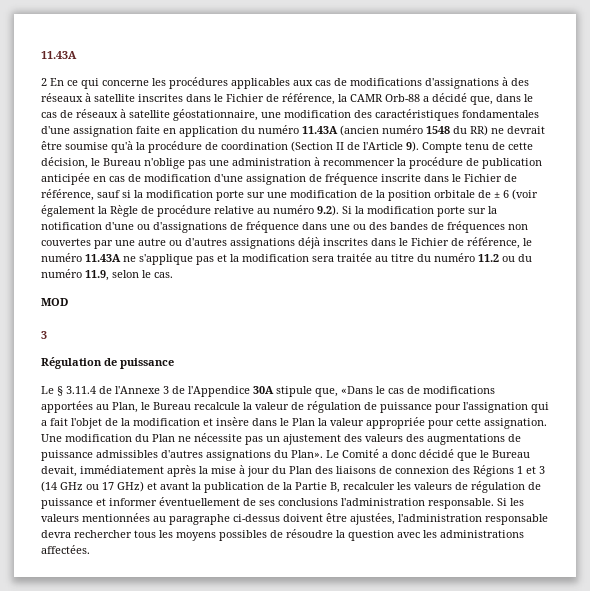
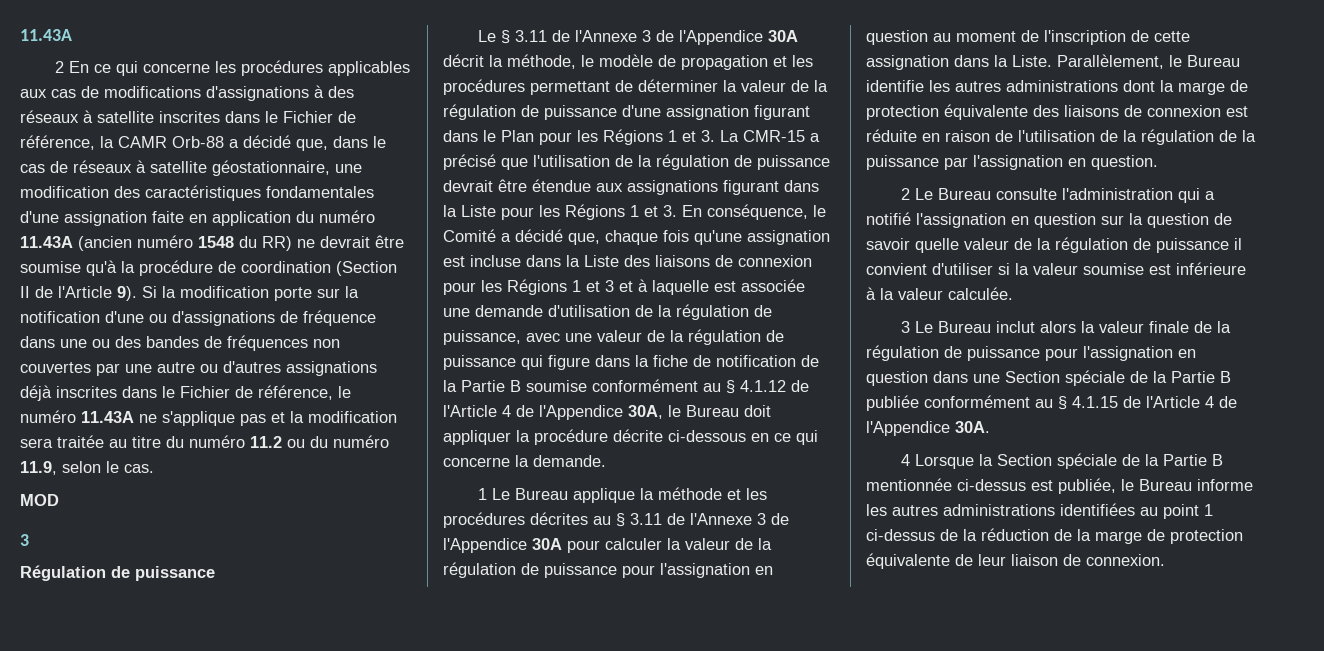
[422,142,533,153] [41,157,542,169] [41,173,517,185] [41,189,538,201] [41,205,339,217] Compte tenu de cette décision, le Bureau n'oblige pas une administration à recommencer la procédure de publication anticipée en cas de modification d'une assignation de fréquence inscrite dans le Fichier de référence, sauf si la modification porte sur une modification de la position orbitale de ± 6 (voir également la Règle de procédure relative au numéro 9.2). -> (137, 293) none
[66,386,495,397] [41,401,549,413] [41,417,547,429] [41,433,521,445] [41,449,530,461] [41,465,545,477] [41,481,541,493] [41,497,524,509] [41,513,548,525] [41,529,524,541] [41,545,90,554] 3.11.4 de l'Annexe 3 de l'Appendice 30A stipule que, «Dans le cas de modifications apportées au Plan, le Bureau recalcule la valeur de régulation de puissance pour l'assignation qui a fait l'objet de la modification et insère dans le Plan la valeur appropriée pour cette assignation. Une modification du Plan ne nécessite pas un ajustement des valeurs des augmentations de puissance admissibles d'autres assignations du Plan». Le Comité a donc décidé que le Bureau devait, immédiatement après la mise à jour du Plan des liaisons de connexion des Régions 1 et 3 (14 GHz ou 17 GHz) et avant la publication de la Partie B, recalculer les valeurs de régulation de puissance et informer éventuellement de ses conclusions l'administration responsable. Si les valeurs mentionnées au paragraphe ci-dessus doivent être ajustées, l'administration responsable devra rechercher tous les moyens possibles de résoudre la question avec les administrations affectées. -> [514,30,798,45] [443,54,813,70] [443,79,828,95] [443,104,810,120] [443,129,820,145] [443,154,830,170] [443,179,819,195] [443,204,826,220] [443,229,830,245] [443,255,812,267] [443,279,805,295] [443,304,772,320] [443,329,784,345] [443,355,819,370] [443,379,809,394] [443,405,771,420] [443,429,818,445] [443,455,606,467] [477,487,767,503] [443,512,789,528] [443,538,772,553] [443,562,773,578] [866,30,1190,45] [866,54,1240,70] [866,80,1248,95] [866,104,1248,120] [866,129,1256,145] [866,155,1158,170] [900,188,1215,203] [866,212,1232,228] [866,237,1242,253] [866,262,1246,275] [866,287,1013,300] [900,321,1231,333] [866,345,1196,361] [866,370,1231,386] [866,395,1237,411] [866,421,990,436] [900,453,1223,469] [866,478,1253,494] [866,503,1213,519] [866,528,1243,544] [866,553,1165,569] 3.11 de l'Annexe 3 de l'Appendice 30A décrit la méthode, le modèle de propagation et les procédures permettant de déterminer la valeur de la régulation de puissance d'une assignation figurant dans le Plan pour les Régions 1 et 3. La CMR-15 a précisé que l'utilisation de la régulation de puissance devrait être étendue aux assignations figurant dans la Liste pour les Régions 1 et 3. En conséquence, le Comité a décidé que, chaque fois qu'une assignation est incluse dans la Liste des liaisons de connexion pour les Régions 1 et 3 et à laquelle est associée une demande d'utilisation de la régulation de puissance, avec une valeur de la régulation de puissance qui figure dans la fiche de notification de la Partie B soumise conformément au § 4.1.12 de l'Article 4 de l'Appendice 30A, le Bureau doit appliquer la procédure décrite ci-dessous en ce qui concerne la demande. // 1 Le Bureau applique la méthode et les procédures décrites au § 3.11 de l'Annexe 3 de l'Appendice 30A pour calculer la valeur de la régulation de puissance pour l'assignation en question au moment de l'inscription de cette assignation dans la Liste. Parallèlement, le Bureau identifie les autres administrations dont la marge de protection équivalente des liaisons de connexion est réduite en raison de l'utilisation de la régulation de la puissance par l'assignation en question. // 2 Le Bureau consulte l'administration qui a notifié l'assignation en question sur la question de savoir quelle valeur de la régulation de puissance il convient d'utiliser si la valeur soumise est inférieure à la valeur calculée. // 3 Le Bureau inclut alors la valeur finale de la régulation de puissance pour l'assignation en question dans une Section spéciale de la Partie B publiée conformément au § 4.1.15 de l'Article 4 de l'Appendice 30A. // 4 Lorsque la Section spéciale de la Partie B mentionnée ci-dessus est publiée, le Bureau informe les autres administrations identifiées au point 1 ci-dessus de la réduction de la marge de protection équivalente de leur liaison de connexion.

